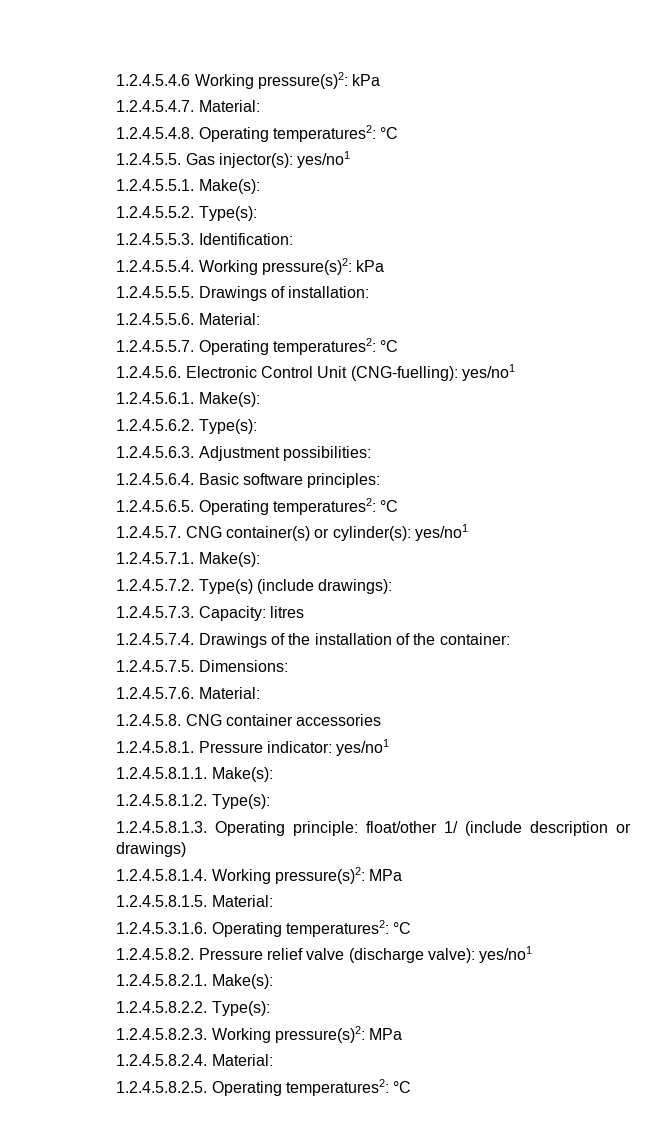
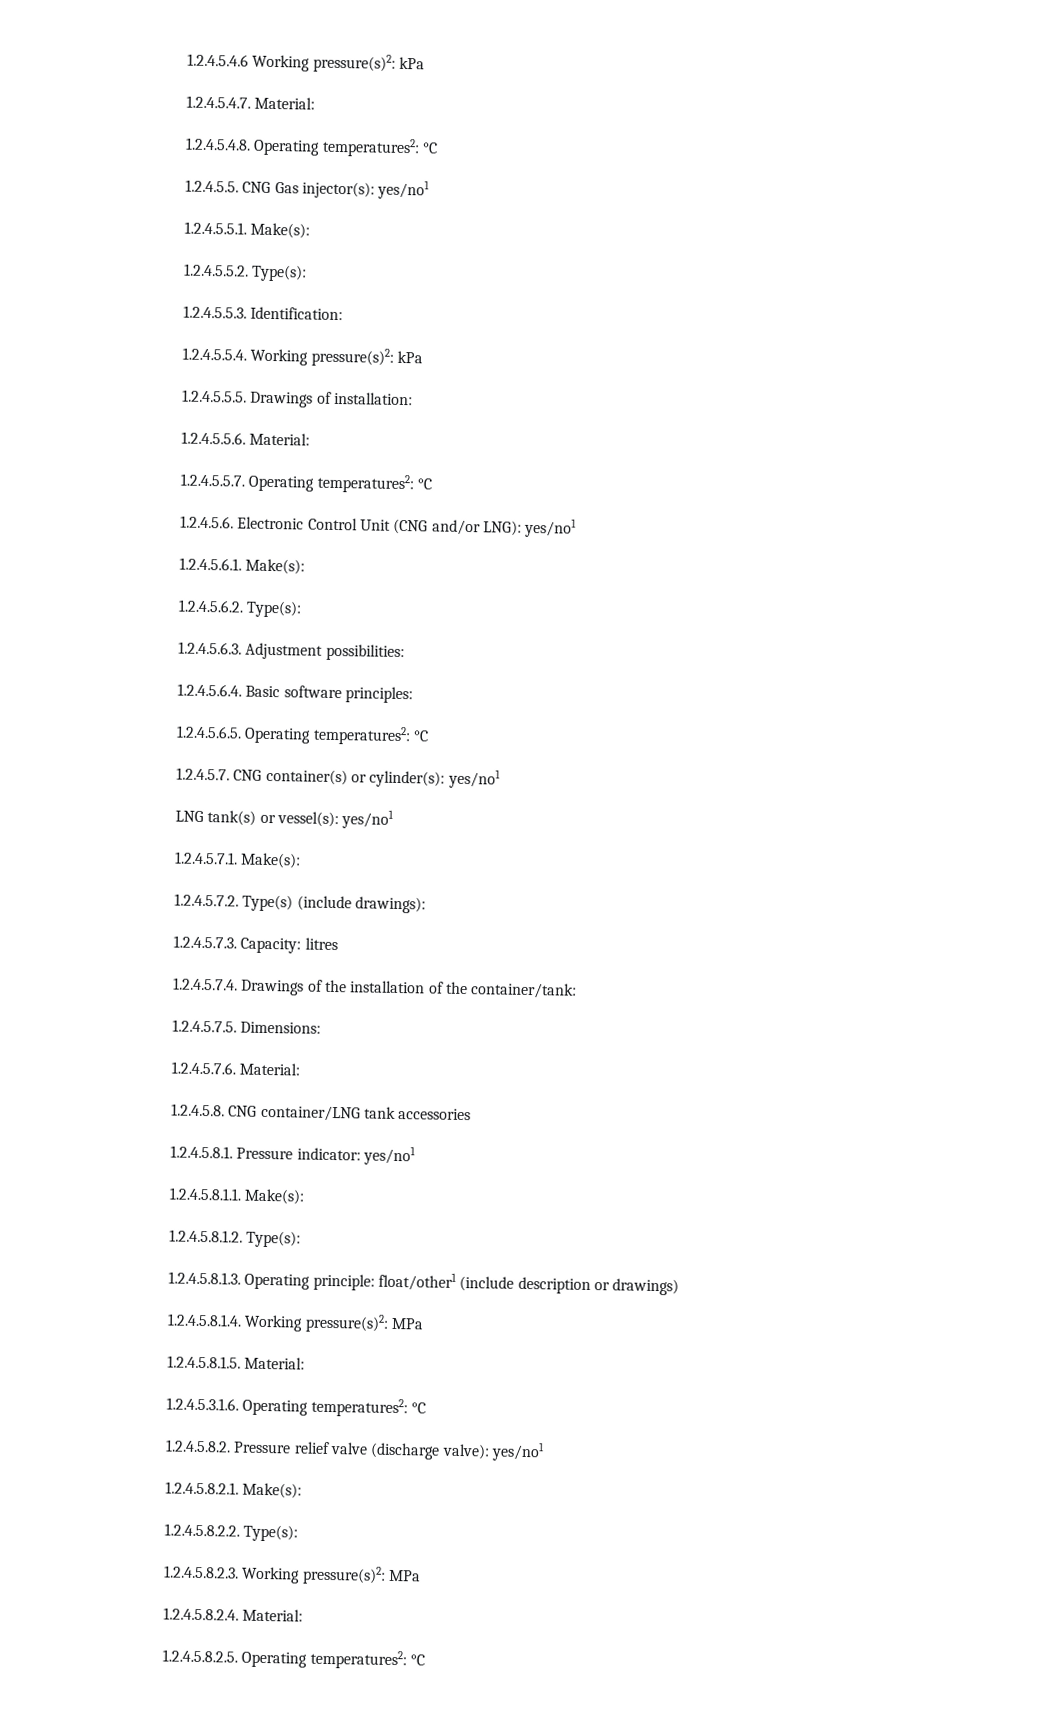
(182, 159) none -> [242,181,272,193] CNG
[350,366,458,381] (CNG-fuelling): -> [393,518,522,536] (CNG and/or LNG):
(469, 532) none -> [175,809,395,829] // LNG tank(s) or vessel(s): yes/no1
[439,633,510,645] container: -> [470,982,578,999] container/tank:
[226,714,294,726] container -> [260,1104,397,1122] container/LNG tank
[366,821,459,833] float/other 1/ -> [378,1271,458,1291] float/other1

